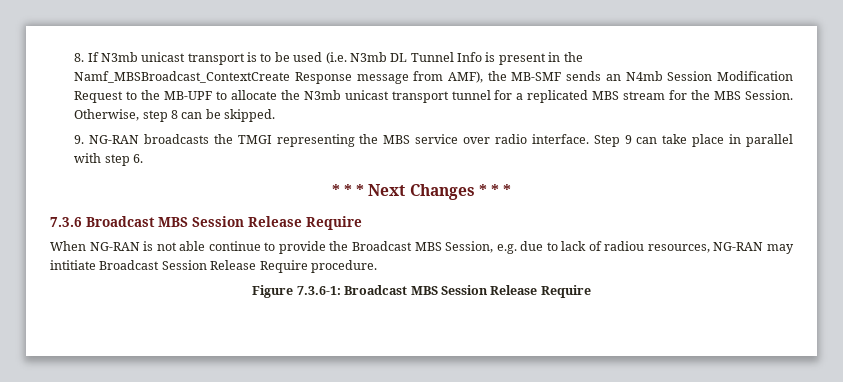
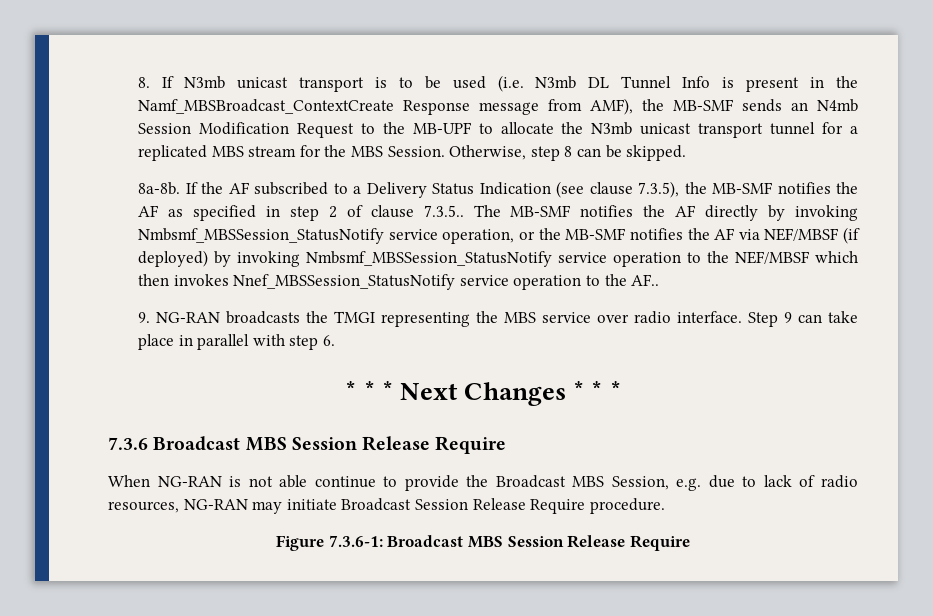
(276, 115) none -> [138,181,858,198] [138,205,858,221] [138,227,861,244] [138,250,858,267] [138,274,660,290] // 8a-8b. If the AF subscribed to a Delivery Status Indication (see clause 7.3.5), the MB-SMF notifies the AF as specified in step 2 of clause 7.3.5.. The MB-SMF notifies the AF directly by invoking Nmbsmf_MBSSession_StatusNotify service operation, or the MB-SMF notifies the AF via NEF/MBSF (if deployed) by invoking Nmbsmf_MBSSession_StatusNotify service operation to the NEF/MBSF which then invokes Nnef_MBSSession_StatusNotify service operation to the AF..
[604,241,645,251] radiou -> [820,475,858,488] radio
[50,260,96,270] intitiate -> [286,499,337,510] initiate

